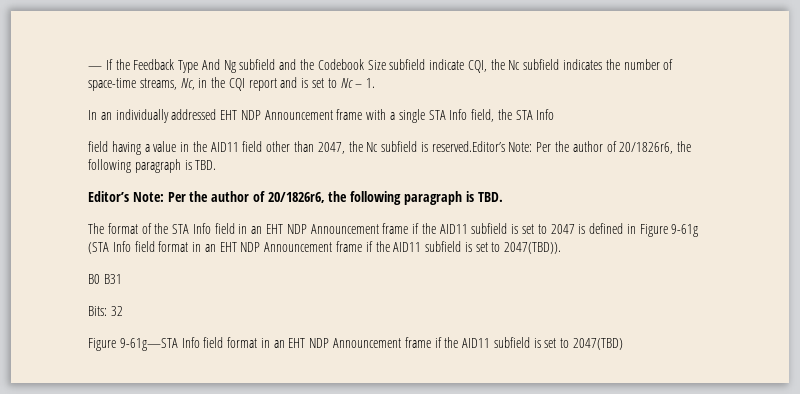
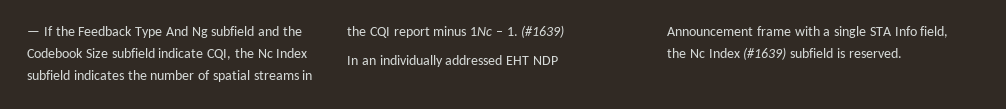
(521, 65) none -> [276,48,308,58] Index
[88,78,195,91] space-time streams, Nc, -> [212,70,299,82] spatial streams
[280,77,353,88] and is set to Nc -> [433,26,493,36] minus 1Nc
(376, 83) none -> [521,25,565,38] (#1639)
[515,109,555,120] [88,141,692,155] [88,159,217,173] [88,191,503,205] [88,223,699,237] [88,241,562,254] [88,274,122,284] [88,306,123,316] [88,337,624,351] STA Info // field having a value in the AID11 field other than 2047, the Nc subfield is reserved.Editor’s Note: Per the author of 20/1826r6, the following paragraph is TBD. // Editor’s Note: Per the author of 20/1826r6, the following paragraph is TBD. // The format of the STA Info field in an EHT NDP Announcement frame if the AID11 subfield is set to 2047 is defined in Figure 9-61g (STA Info field format in an EHT NDP Announcement frame if the AID11 subfield is set to 2047(TBD)). // B0 B31 // Bits: 32 // Figure 9-61g—STA Info field format in an EHT NDP Announcement frame if the AID11 subfield is set to 2047(TBD) -> [689,47,902,60] Nc Index (#1639) subfield is reserved.

